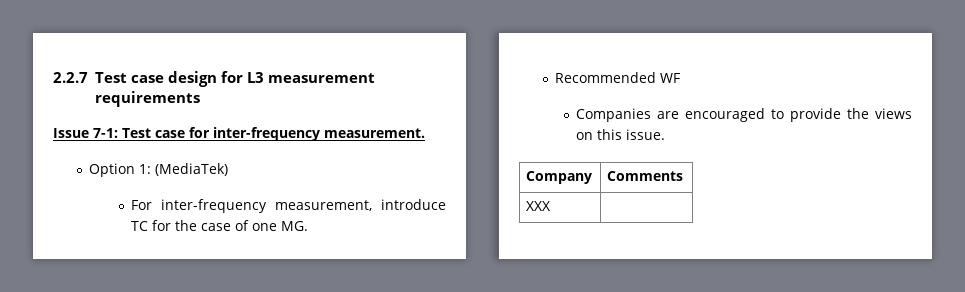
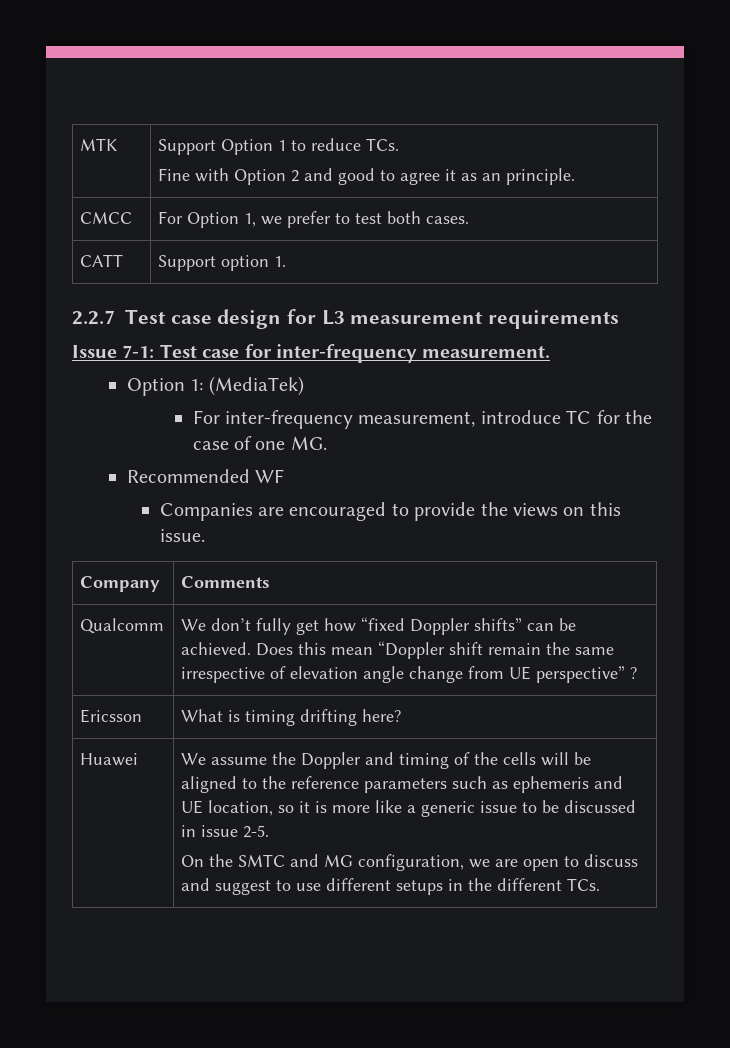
(53, 77) none -> [80,138,118,151] [158,138,400,155] [158,168,576,185] [80,212,133,224] [158,211,470,228] [80,254,124,267] [158,255,287,271] MTK | Support Option 1 to reduce TCs. // Fine with Option 2 and good to agree it as an principle. // CMCC | For Option 1, we prefer to test both cases. // CATT | Support option 1. //
[526,201,552,211] XXX | -> [80,618,165,634] [181,617,577,635] [181,641,615,659] [181,666,638,683] [80,709,143,723] [181,709,402,726] [80,753,139,766] [181,752,592,769] [181,776,624,793] [181,800,637,817] [181,825,270,838] [181,854,639,871] [181,878,601,895] Qualcomm | We don’t fully get how “fixed Doppler shifts” can be achieved. Does this mean “Doppler shift remain the same irrespective of elevation angle change from UE perspective” ? // Ericsson | What is timing drifting here? // Huawei | We assume the Doppler and timing of the cells will be aligned to the reference parameters such as ephemeris and UE location, so it is more like a generic issue to be discussed in issue 2-5. // On the SMTC and MG configuration, we are open to discuss and suggest to use different setups in the different TCs.

